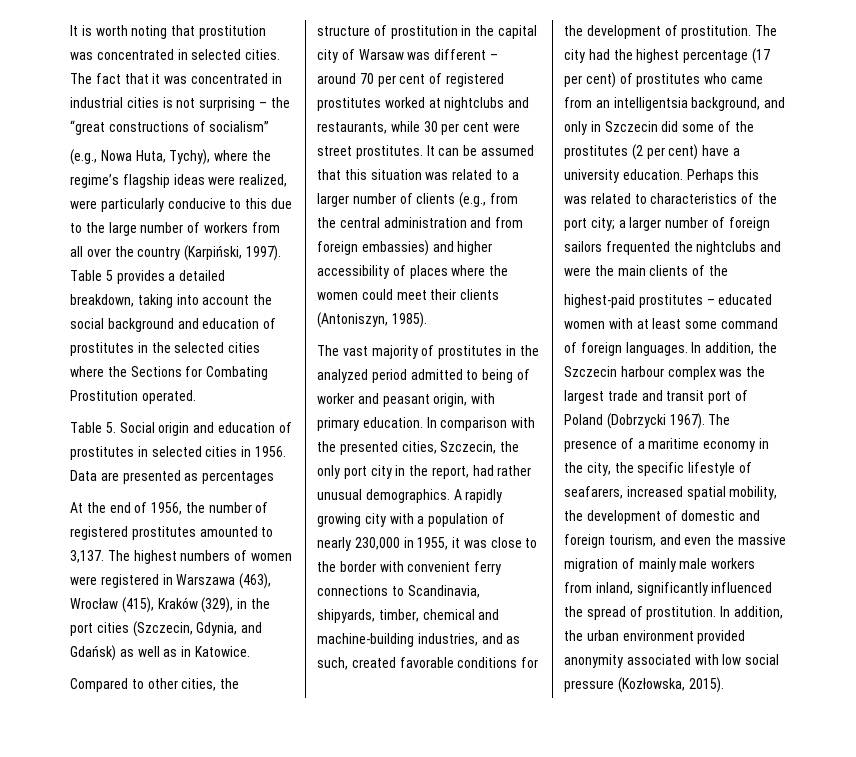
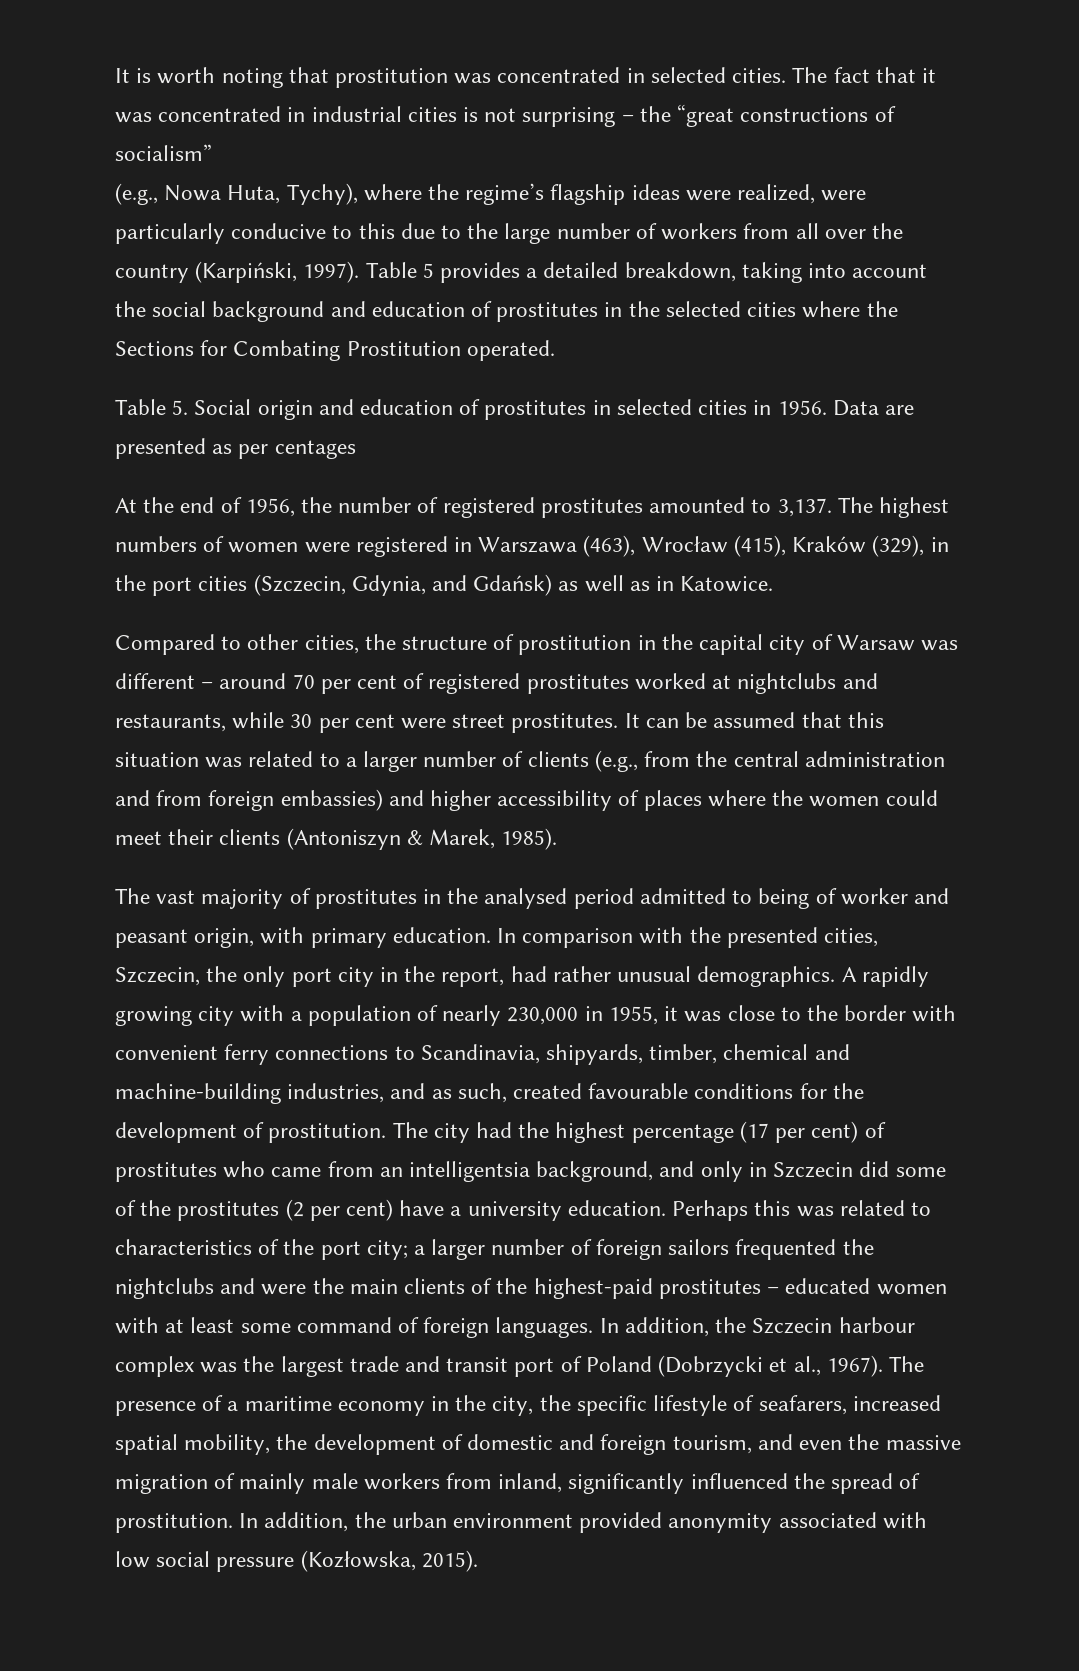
[202,471,275,484] percentages -> [238,440,356,459] per centages
[317,312,388,328] (Antoniszyn, -> [286,828,496,850] (Antoniszyn & Marek,
[317,369,368,383] analyzed -> [484,888,568,909] analysed
[399,657,454,668] favorable -> [588,1083,689,1099] favourable
(728, 270) // -> (528, 1286) none
(666, 421) none -> [769,1356,821,1376] et al.,

